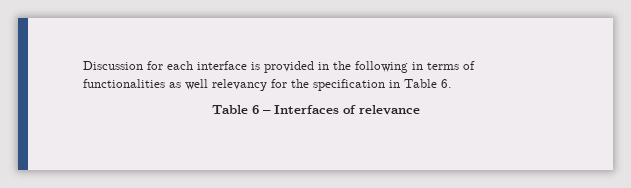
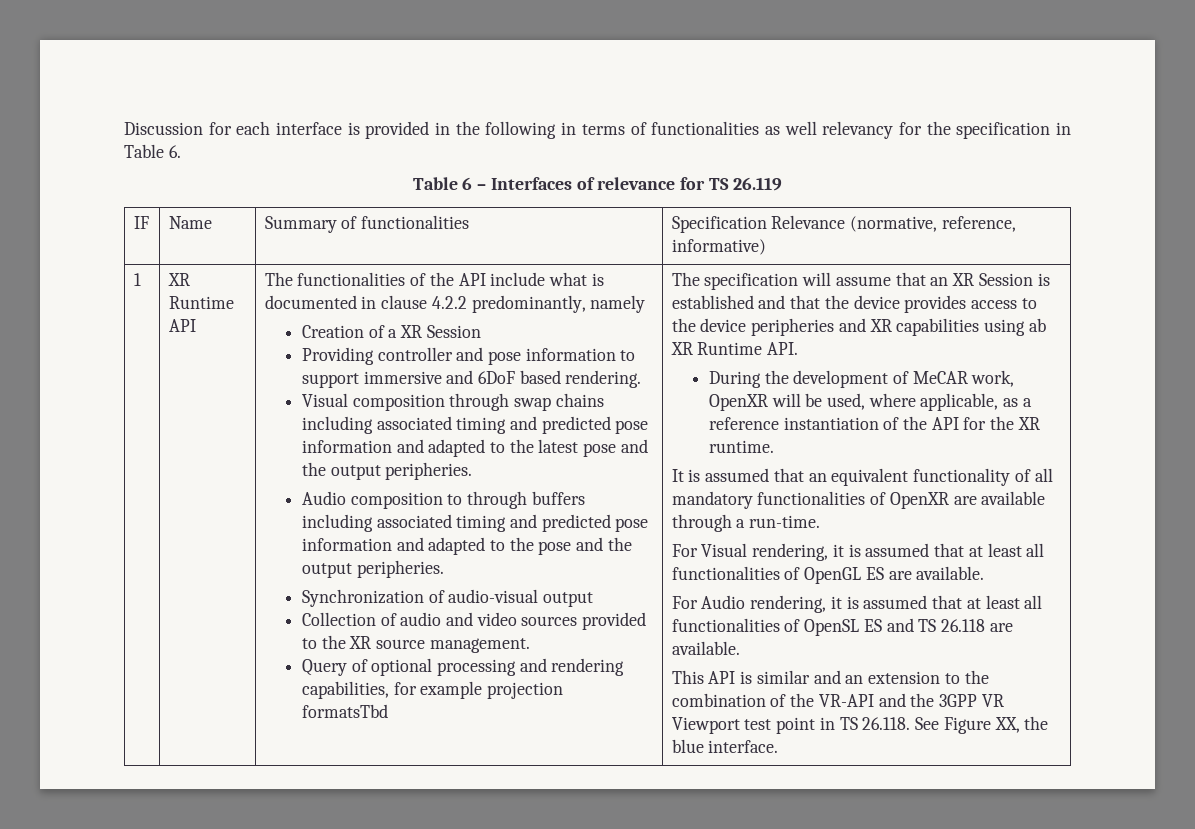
(420, 110) none -> [679,177,783,191] [133,216,149,229] [168,216,212,229] [264,215,470,233] [671,215,1016,233] [671,239,766,255] [133,273,141,286] [167,273,190,286] [168,296,234,309] [168,319,196,332] [264,272,604,286] [264,295,646,313] [301,325,481,338] [301,347,636,365] [301,370,642,388] [301,393,604,411] [301,416,649,434] [301,439,648,457] [301,462,473,480] [301,491,585,509] [301,514,649,532] [301,537,632,555] [301,560,444,578] [301,589,594,607] [301,612,647,630] [301,635,530,653] [301,658,625,676] [301,681,564,699] [301,704,388,718] [671,272,1050,290] [671,295,1037,313] [671,318,1046,336] [670,342,799,355] [708,370,1015,388] [708,393,1032,411] [708,416,1040,430] [708,440,774,453] [671,468,1053,486] [671,491,1046,509] [671,514,821,532] [671,543,1045,561] [671,566,985,584] [671,595,1043,613] [671,618,1013,636] [671,641,740,655] [671,670,989,684] [671,693,1004,707] [671,716,1049,734] [671,739,779,753] for TS 26.119 // IF | Name | Summary of functionalities | Specification Relevance (normative, reference, informative) // 1 | XR Runtime API | The functionalities of the API include what is documented in clause 4.2.2 predominantly, namely // Creation of a XR Session // Providing controller and pose information to support immersive and 6DoF based rendering. // Visual composition through swap chains including associated timing and predicted pose information and adapted to the latest pose and the output peripheries. // Audio composition to through buffers including associated timing and predicted pose information and adapted to the pose and the output peripheries. // Synchronization of audio-visual output // Collection of audio and video sources provided to the XR source management. // Query of optional processing and rendering capabilities, for example projection formatsTbd | The specification will assume that an XR Session is established and that the device provides access to the device peripheries and XR capabilities using ab XR Runtime API. // During the development of MeCAR work, OpenXR will be used, where applicable, as a reference instantiation of the API for the XR runtime. // It is assumed that an equivalent functionality of all mandatory functionalities of OpenXR are available through a run-time. // For Visual rendering, it is assumed that at least all functionalities of OpenGL ES are available. // For Audio rendering, it is assumed that at least all functionalities of OpenSL ES and TS 26.118 are available. // This API is similar and an extension to the combination of the VR-API and the 3GPP VR Viewport test point in TS 26.118. See Figure XX, the blue interface.

